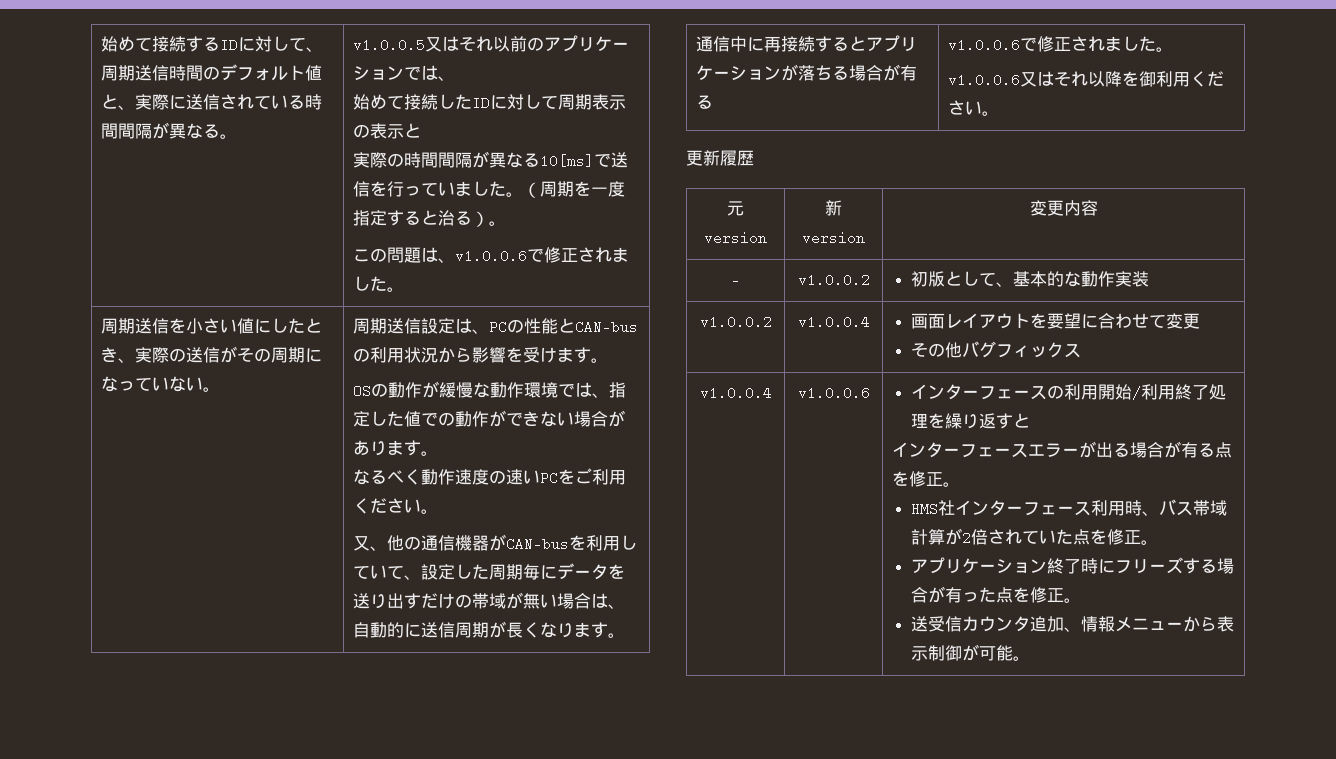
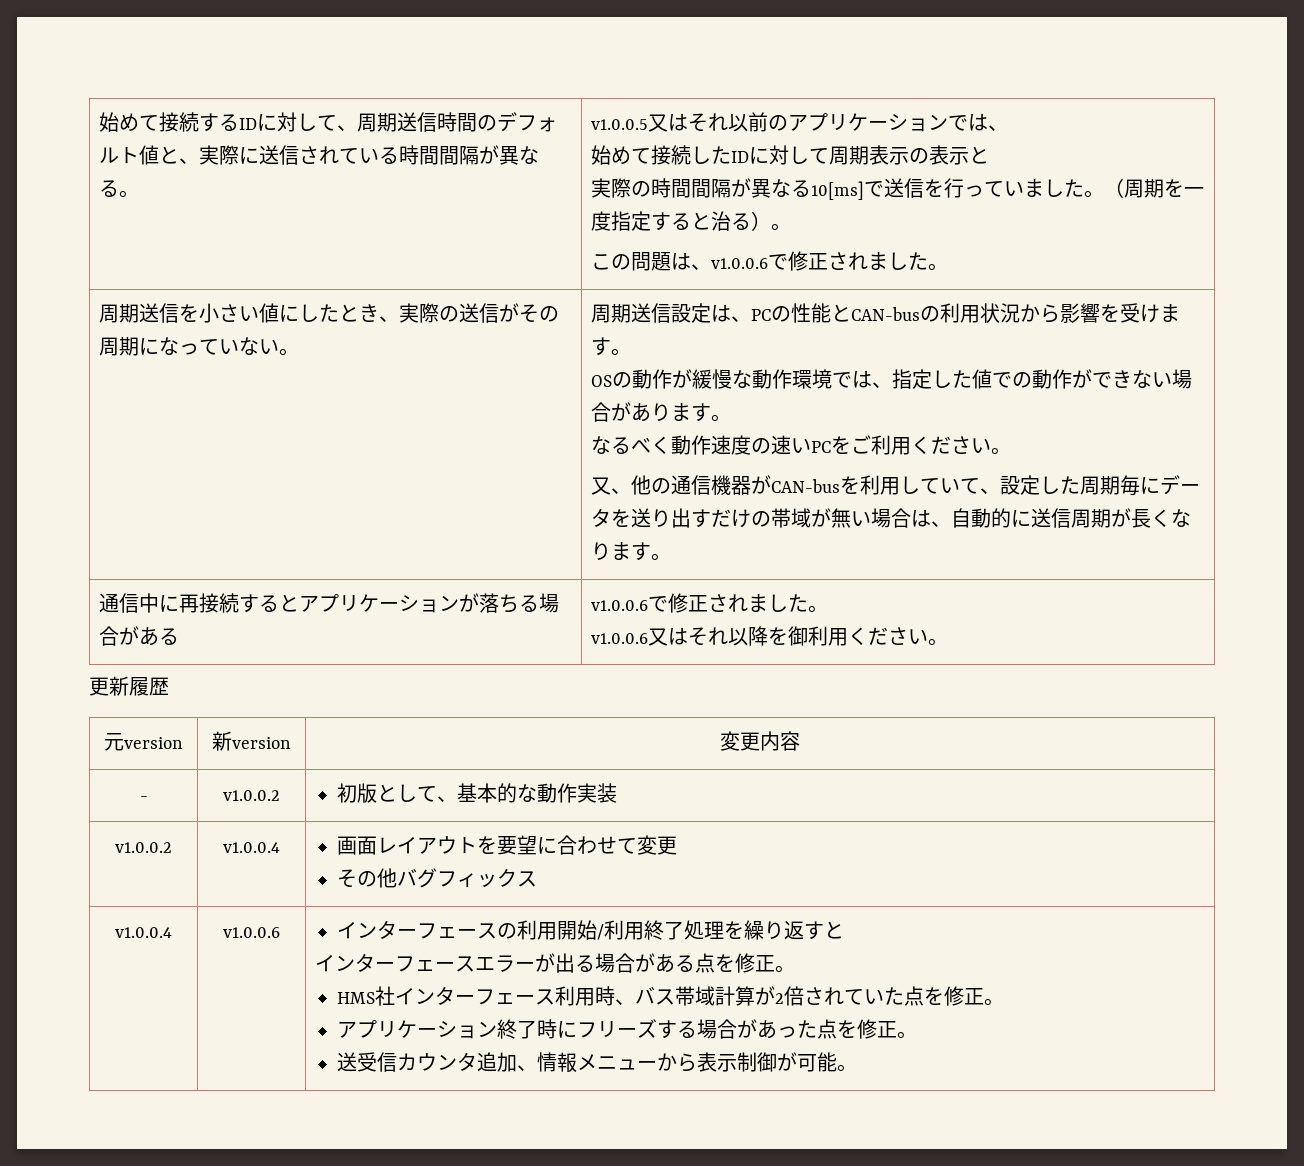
[900,65,918,81] 有 -> [139,627,160,646] あ
[1181,442,1199,458] 有 -> [655,954,676,973] あ
[945,587,963,603] 有 -> [757,1020,778,1039] あ

